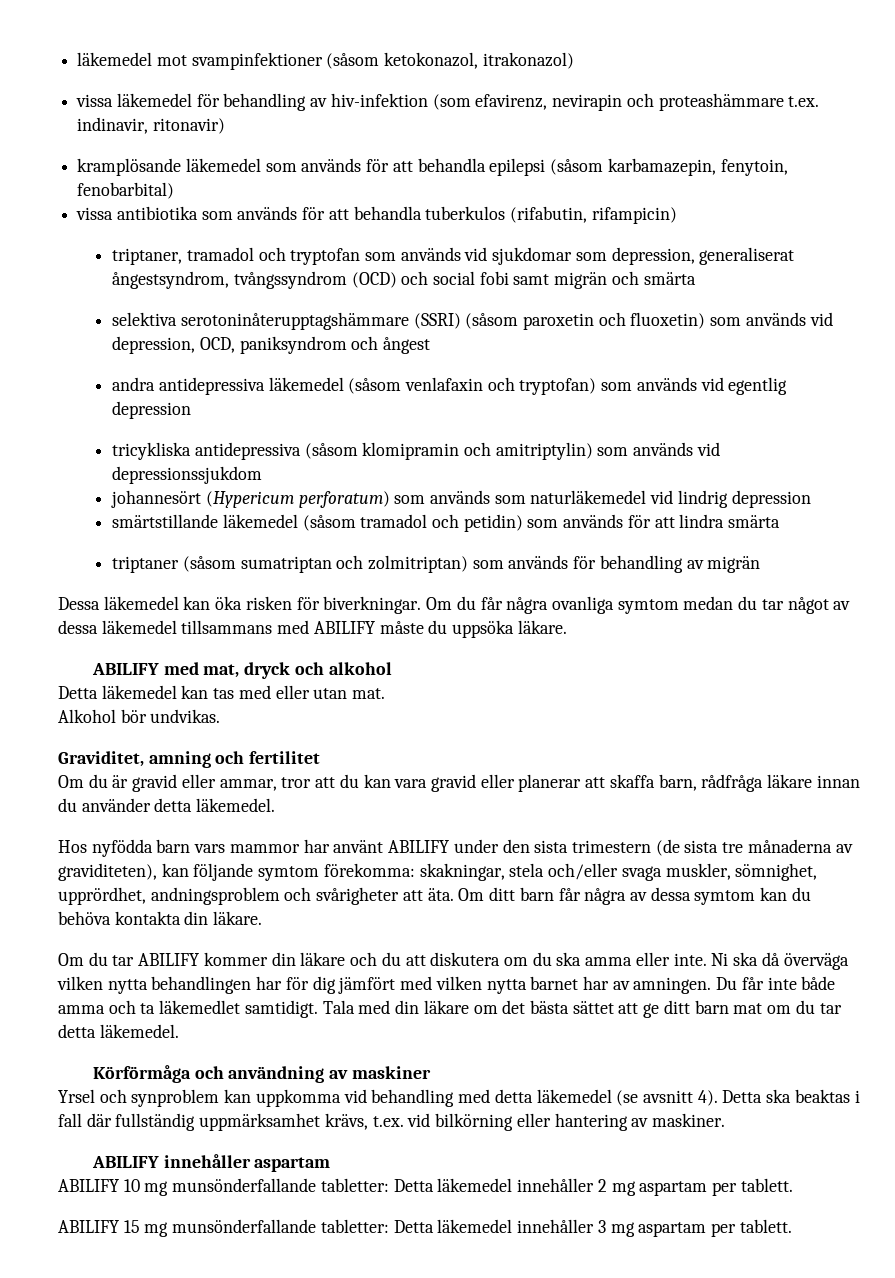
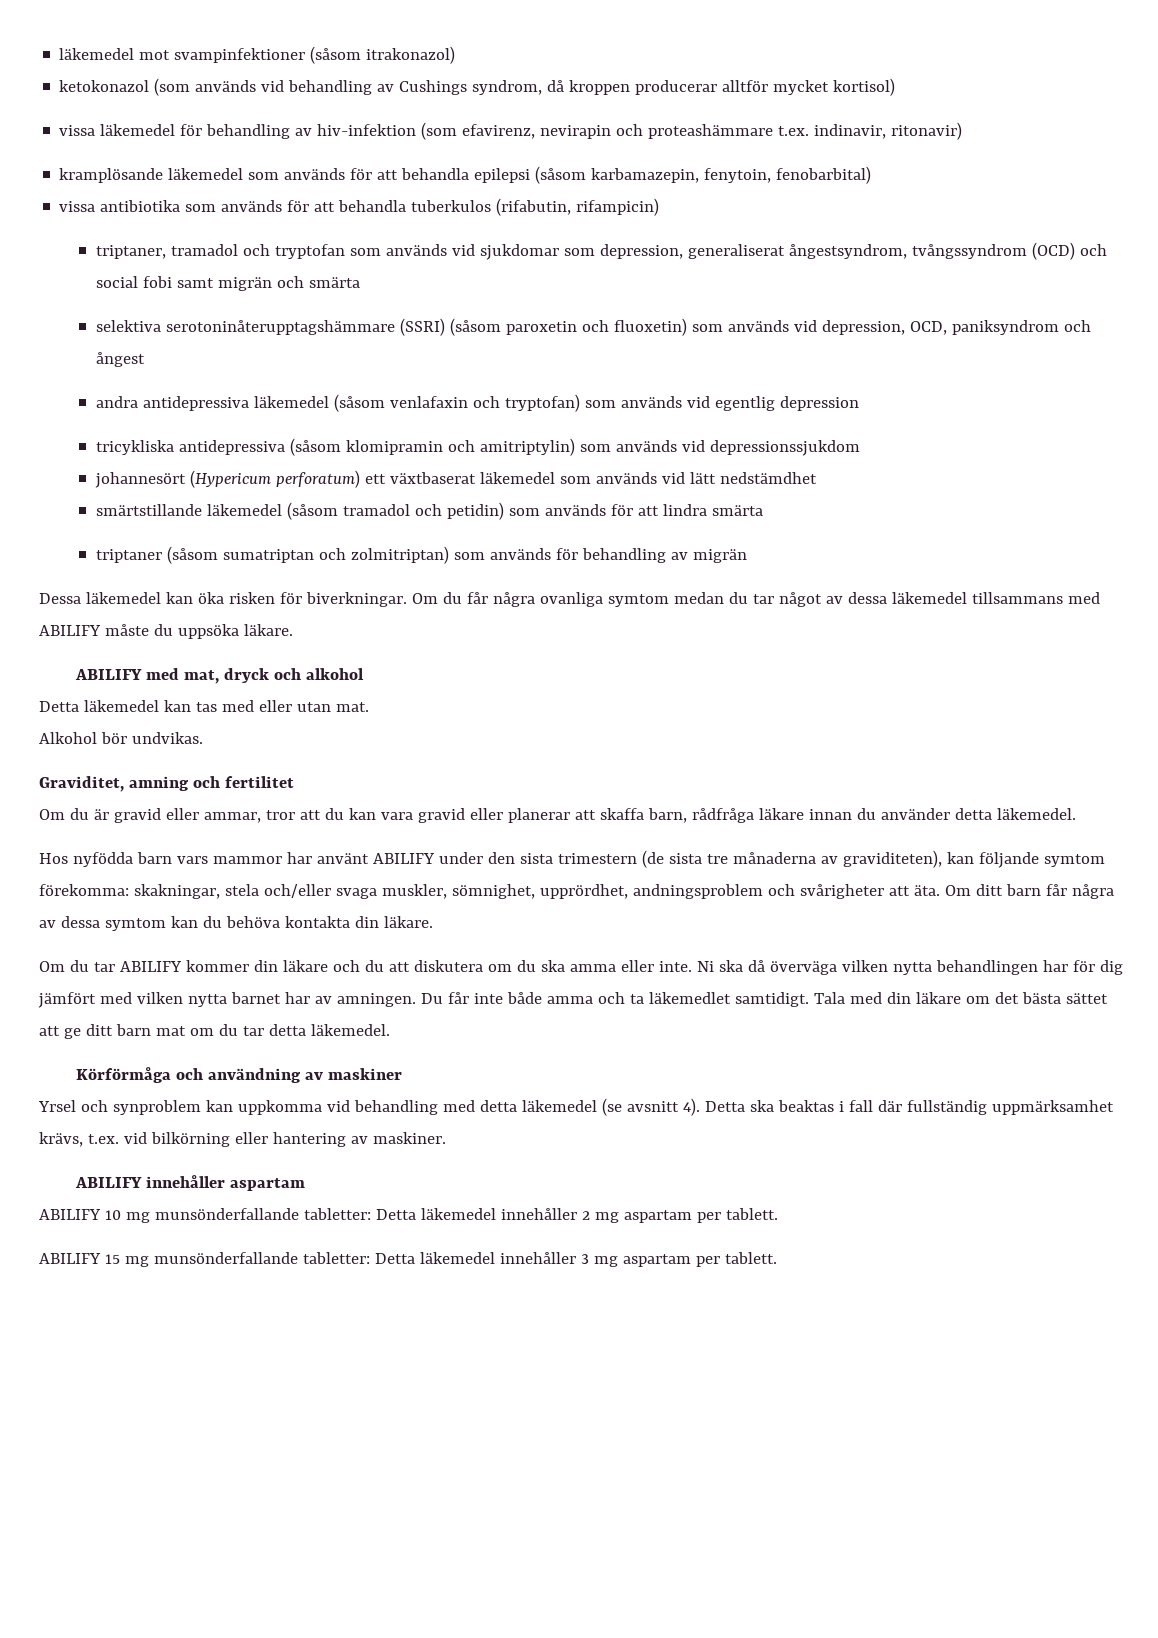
[384,52,479,69] ketokonazol, -> (362, 55) none
(574, 60) none -> [59,78,896,96] // ketokonazol (som används vid behandling av Cushings syndrom, då kroppen producerar alltför mycket kortisol)
[394,490,811,508] som används som naturläkemedel vid lindrig depression -> [364,472,817,484] ett växtbaserat läkemedel som används vid lätt nedstämdhet

